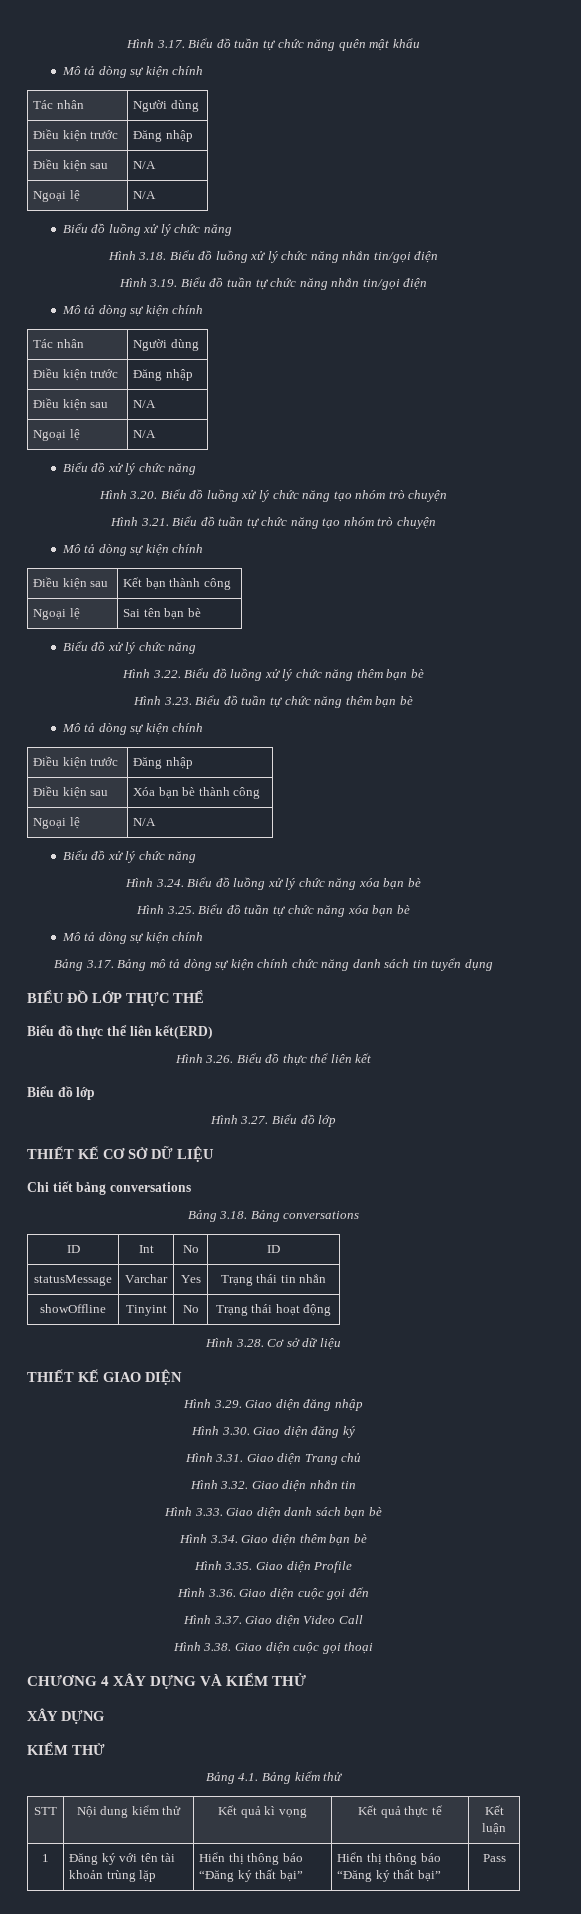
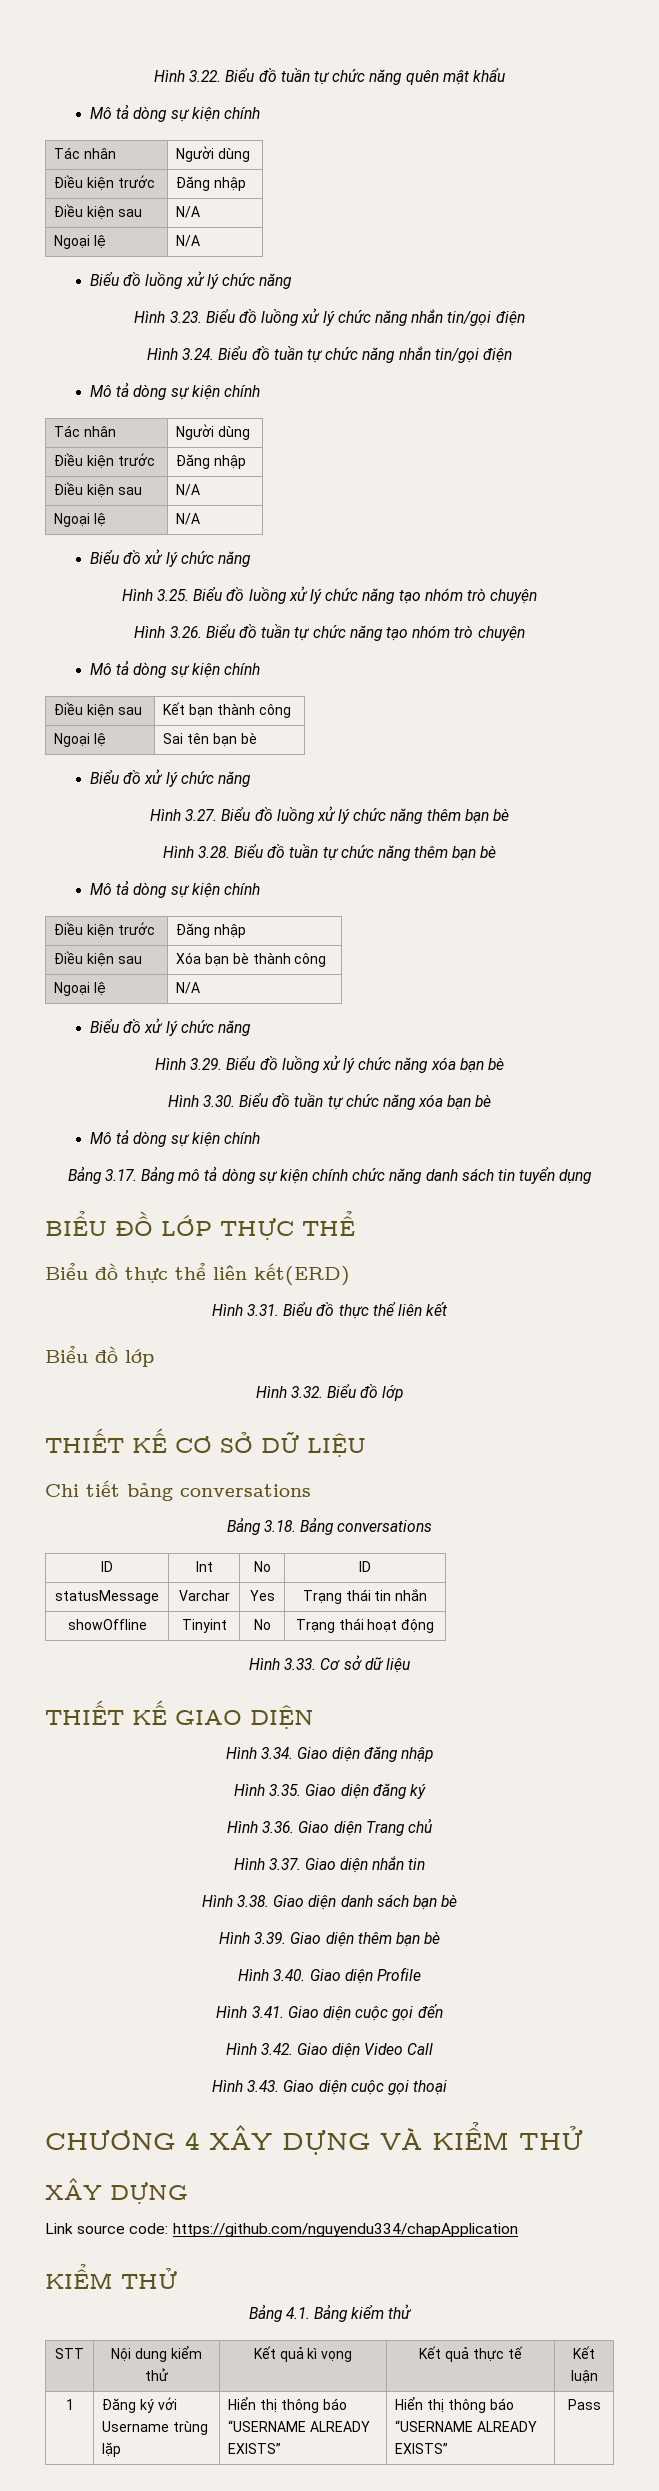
[126,39,185,48] Hình 3.17. -> [154,70,222,82] Hình 3.22.
[138,252,167,260] 3.18. -> [169,311,202,323] 3.23.
[149,279,178,287] 3.19. -> [182,348,215,360] 3.24.
[129,491,158,499] 3.20. -> [157,589,190,601] 3.25.
[140,518,169,526] 3.21. -> [169,626,202,638] 3.26.
[152,670,181,678] 3.22. -> [185,809,218,821] 3.27.
[163,697,192,705] 3.23. -> [197,846,230,858] 3.28.
[155,879,184,887] 3.24. -> [190,1058,223,1070] 3.29.
[166,906,195,914] 3.25. -> [202,1095,235,1107] 3.30.
[205,1055,234,1063] 3.26. -> [247,1304,280,1316] 3.31.
[240,1116,269,1124] 3.27. -> [290,1386,323,1398] 3.32.
[235,1339,264,1347] 3.28. -> [284,1658,317,1670] 3.33.
[213,1400,242,1408] 3.29. -> [260,1747,293,1759] 3.34.
[221,1427,250,1435] 3.30. -> [269,1784,302,1796] 3.35.
[215,1454,244,1462] 3.31. -> [262,1821,295,1833] 3.36.
[220,1481,249,1489] 3.32. -> [268,1858,301,1870] 3.37.
[194,1508,223,1516] 3.33. -> [237,1895,270,1907] 3.38.
[209,1535,238,1543] 3.34. -> [254,1932,287,1944] 3.39.
[224,1562,253,1570] 3.35. -> [273,1969,306,1981] 3.40.
[207,1589,236,1597] 3.36. -> [251,2006,284,2018] 3.41.
[213,1616,242,1624] 3.37. -> [260,2043,293,2055] 3.42.
[203,1643,232,1651] 3.38. -> [247,2080,280,2092] 3.43.
(104, 1717) none -> [45,2223,518,2237] // Link source code: https://github.com/nguyendu334/chapApplication
[140,1853,176,1862] [69,1870,104,1879] tên tài khoản -> [102,2421,170,2432] Username
[199,1869,303,1882] [337,1852,441,1865] [337,1869,441,1882] “Đăng ký thất bại” | Hiển thị thông báo “Đăng ký thất bại” -> [228,2420,371,2432] [228,2443,282,2454] [395,2397,514,2413] [395,2420,538,2432] [395,2443,449,2454] “USERNAME ALREADY EXISTS” | Hiển thị thông báo “USERNAME ALREADY EXISTS”

